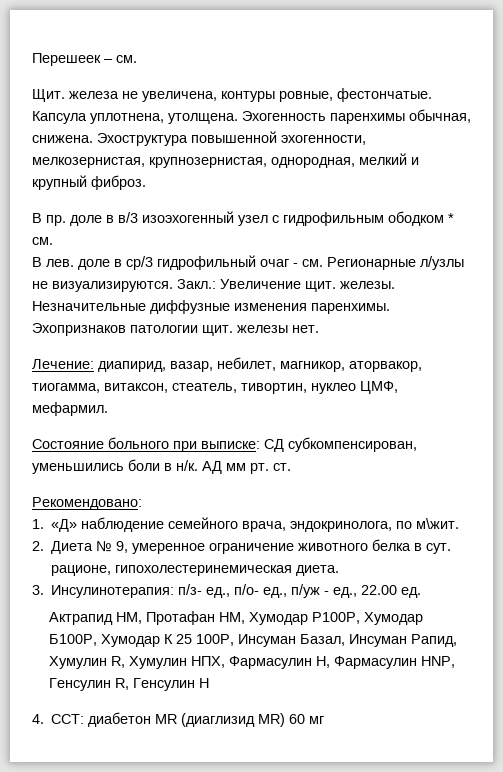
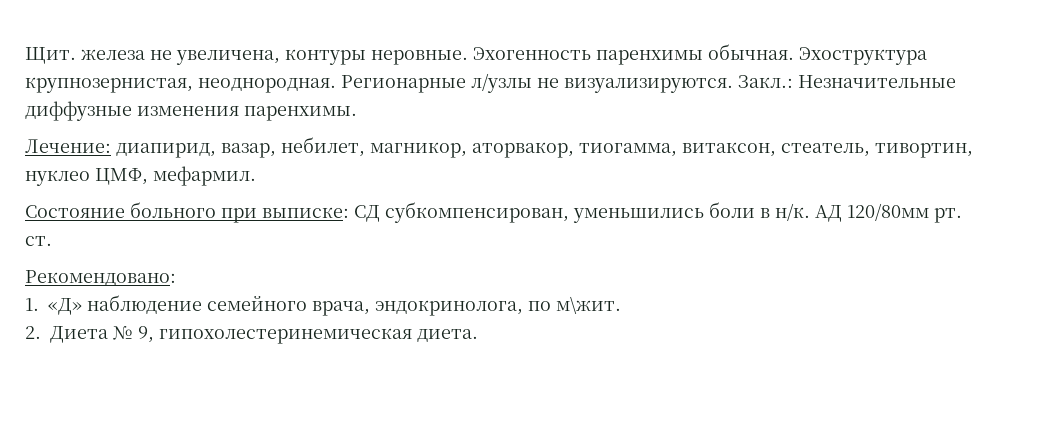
[32,53,137,66] Перешеек – см. // -> (25, 55) none
[279,88,432,102] [32,109,471,124] [32,131,366,146] [32,153,419,168] [32,175,146,190] [32,211,454,226] [32,237,53,245] [32,255,323,270] ровные, фестончатые. Капсула уплотнена, утолщена. Эхогенность паренхимы обычная, снижена. Эхоструктура повышенной эхогенности, мелкозернистая, крупнозернистая, однородная, мелкий и крупный фиброз. // В пр. доле в в/3 изоэхогенный узел с гидрофильным ободком * см. // В лев. доле в ср/3 гидрофильный очаг - см. -> [371,44,927,65] [25,77,336,93] неровные. Эхогенность паренхимы обычная. Эхоструктура крупнозернистая, неоднородная.
[220,279,395,292] Увеличение щит. железы. -> (793, 81) none
[32,323,319,336] Эхопризнаков патологии щит. железы нет. -> (357, 113) none
[226,463,246,471] мм -> [847,203,929,221] 120/80мм
[132,539,452,554] [51,565,340,576] [32,584,422,598] [49,611,424,625] [49,634,458,647] [49,656,456,669] [49,678,210,691] [32,712,325,727] умеренное ограничение животного белка в сут. рационе, гипохолестеринемическая диета. // 3. Инсулинотерапия: п/з- ед., п/о- ед., п/уж - ед., 22.00 ед. // Актрапид НМ, Протафан НМ, Хумодар Р100Р, Хумодар Б100Р, Хумодар К 25 100Р, Инсуман Базал, Инсуман Рапид, Хумулин R, Хумулин НПХ, Фармасулин Н, Фармасулин НNР, Генсулин R, Генсулин Н // 4. ССТ: диабетон МR (диаглизид МR) 60 мг -> [159,328,478,344] гипохолестеринемическая диета.

